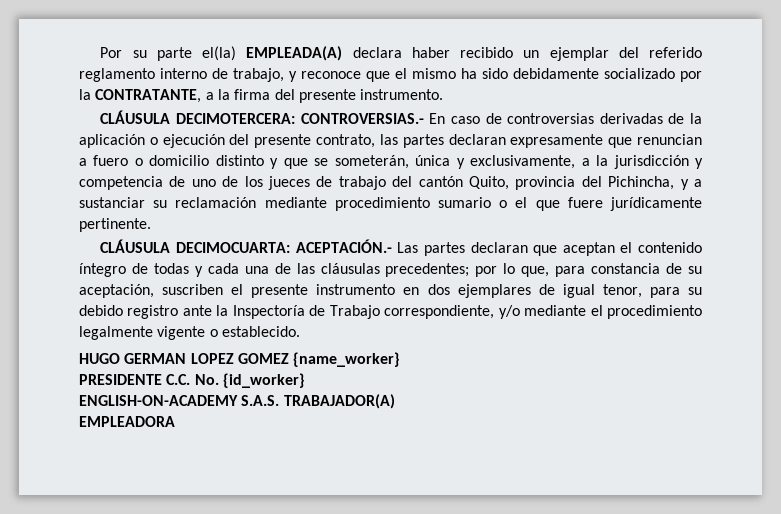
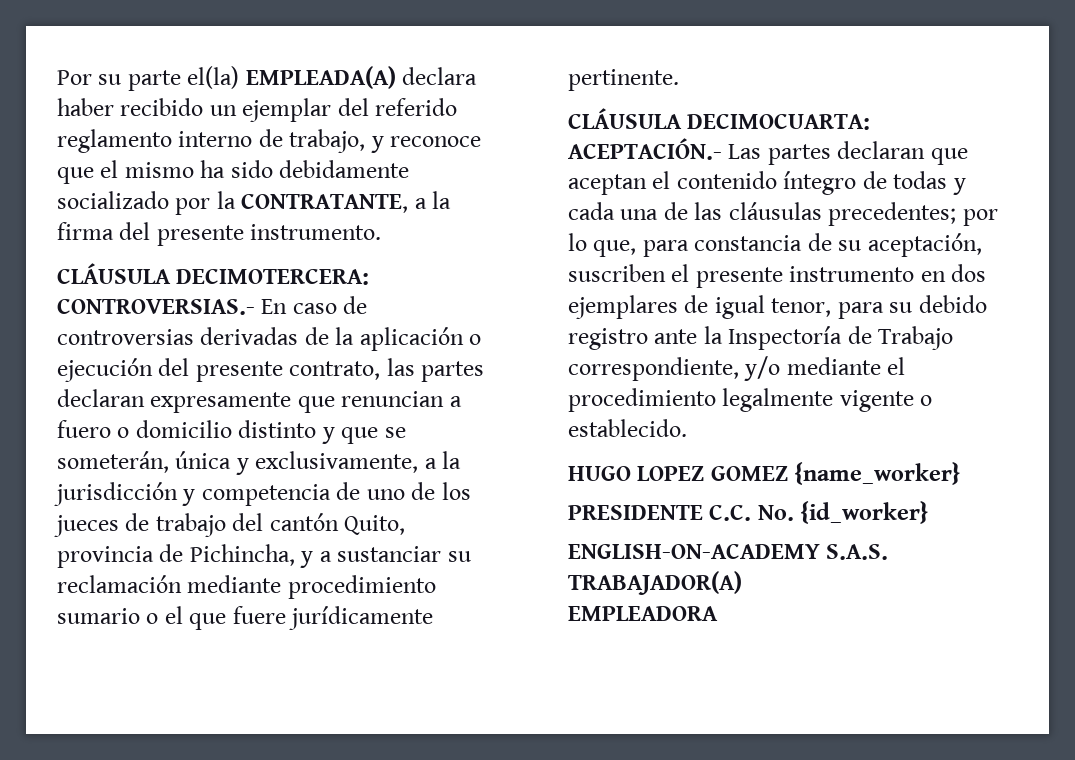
[581,176,602,187] del -> [159,544,184,562] de
[124,353,187,364] GERMAN -> (631, 473) none

